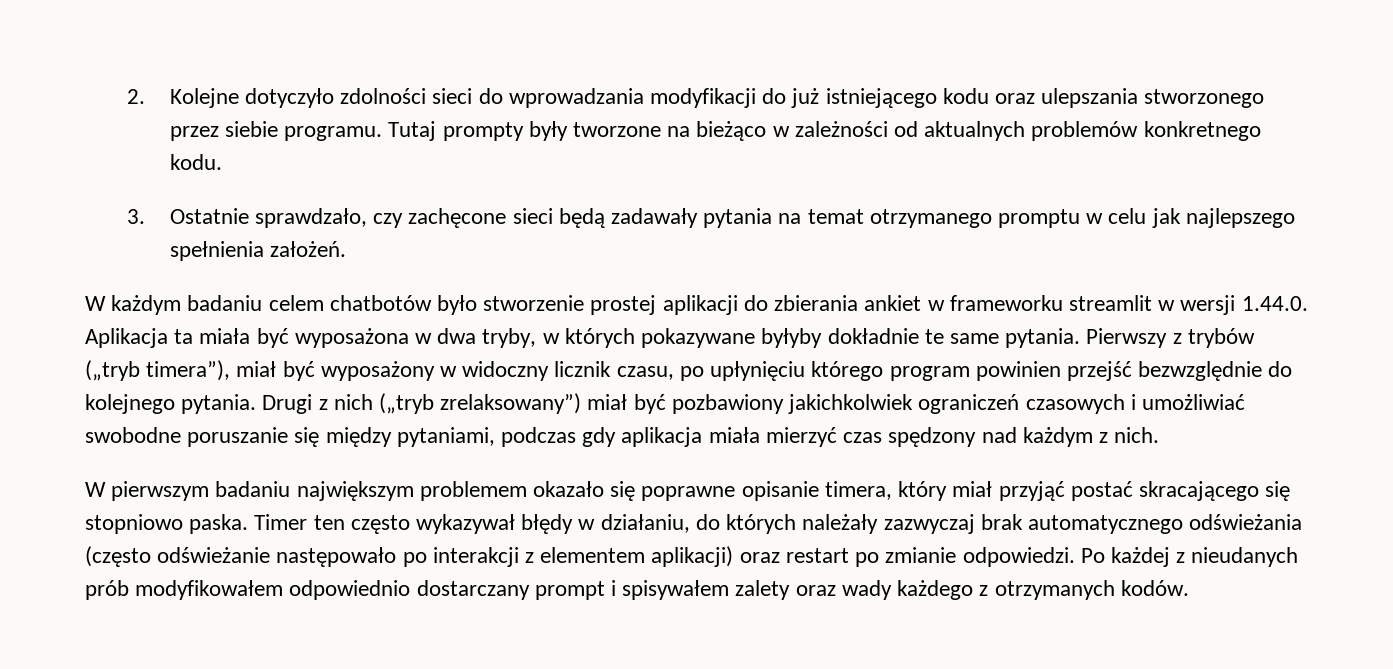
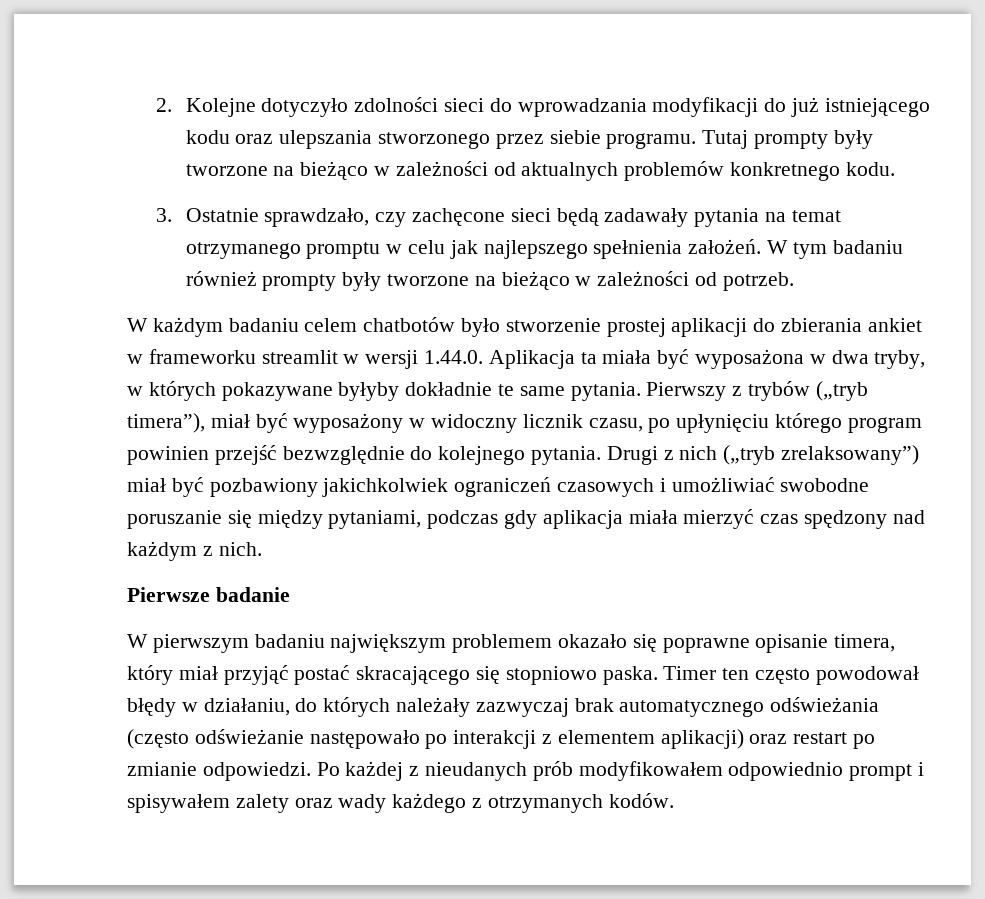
(346, 249) none -> [767,240,903,259] [185,271,794,291] W tym badaniu również prompty były tworzone na bieżąco w zależności od potrzeb.
(1160, 435) none -> [127,587,290,602] // Pierwsze badanie
[416,514,516,534] wykazywał -> [815,666,919,685] powodował
[416,580,530,600] dostarczany -> (844, 771) none

